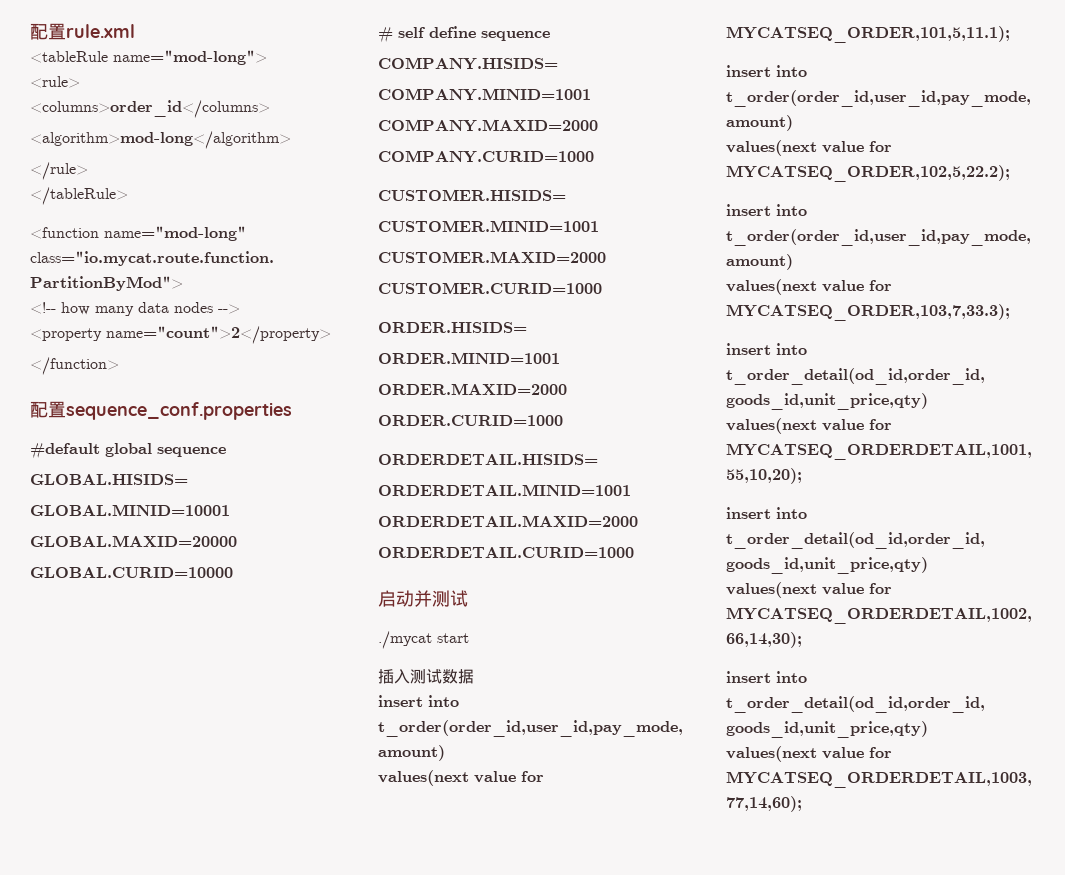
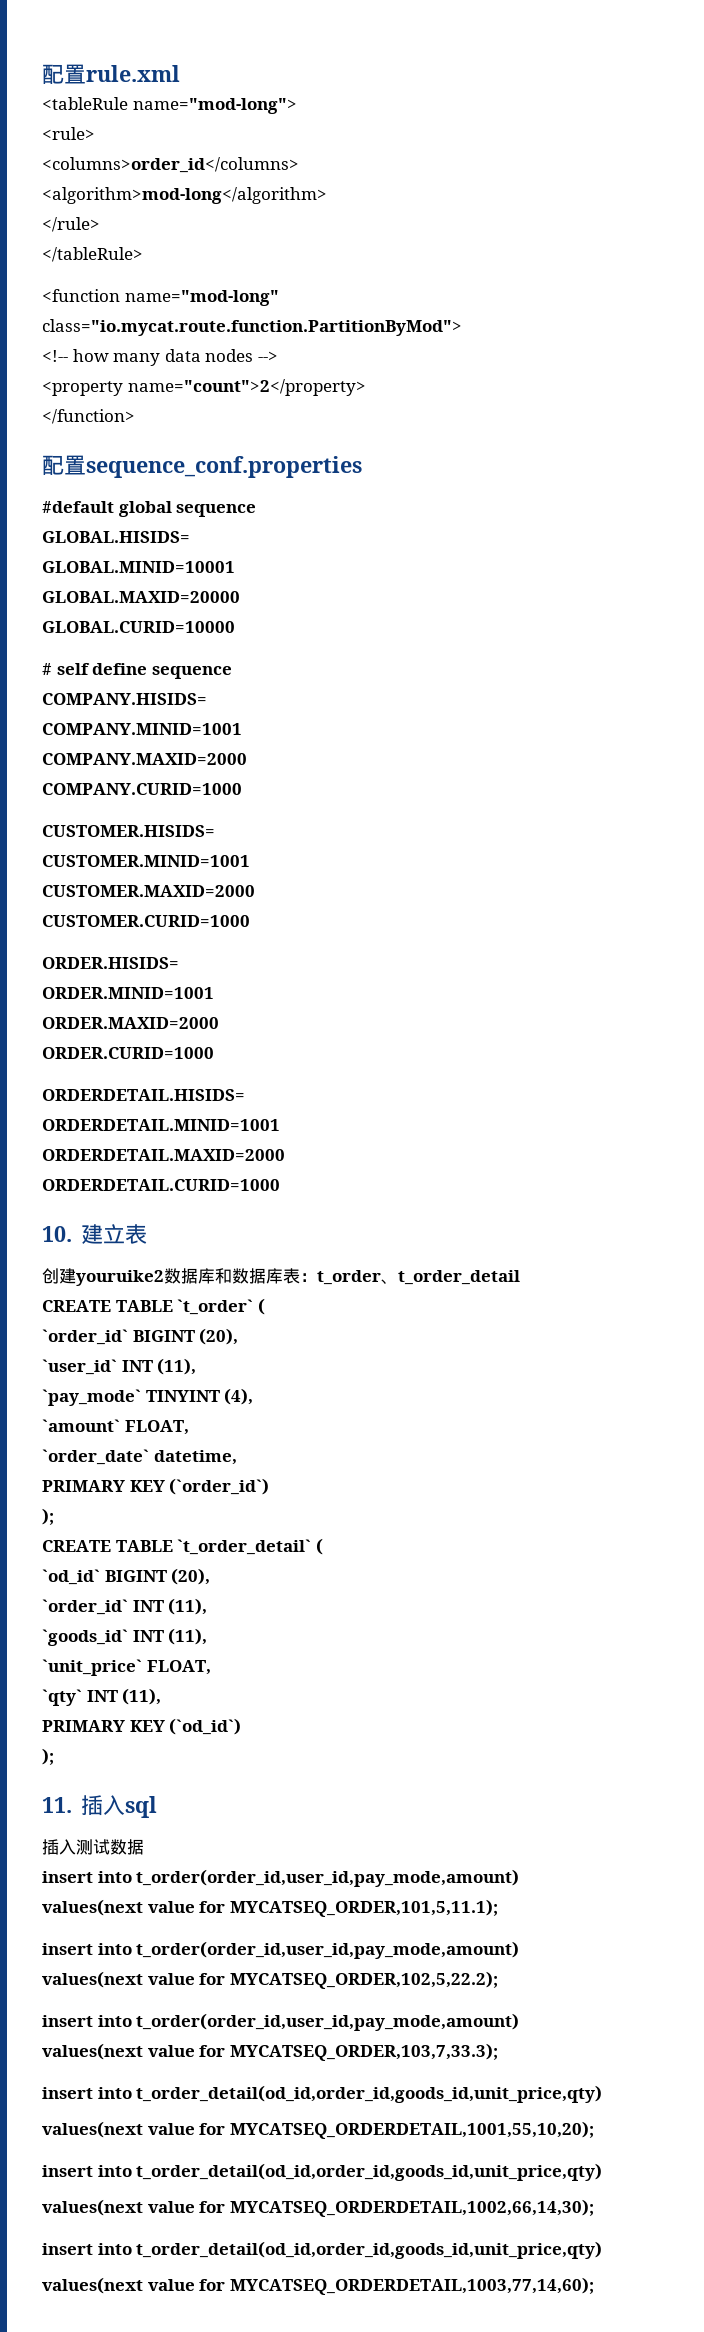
[378,590,468,607] [378,631,469,649] 启动并测试 // ./mycat start -> [42,1224,147,1244] [42,1268,520,1286] [42,1298,265,1315] [42,1328,239,1345] [42,1358,197,1375] [42,1388,254,1406] [42,1419,189,1435] [42,1449,237,1465] [42,1478,270,1495] [42,1508,54,1525] [42,1538,323,1555] [42,1568,211,1585] [42,1598,208,1615] [42,1628,208,1646] [42,1659,211,1676] [42,1688,162,1706] [42,1718,242,1735] [42,1748,54,1765] [42,1795,157,1818] 10.建立表 // 创建youruike2数据库和数据库表：t_order、t_order_detail // CREATE TABLE `t_order` ( // `order_id` BIGINT (20), // `user_id` INT (11), // `pay_mode` TINYINT (4), // `amount` FLOAT, // `order_date` datetime, // PRIMARY KEY (`order_id`) // ); // CREATE TABLE `t_order_detail` ( // `od_id` BIGINT (20), // `order_id` INT (11), // `goods_id` INT (11), // `unit_price` FLOAT, // `qty` INT (11), // PRIMARY KEY (`od_id`) // ); // 11.插入sql

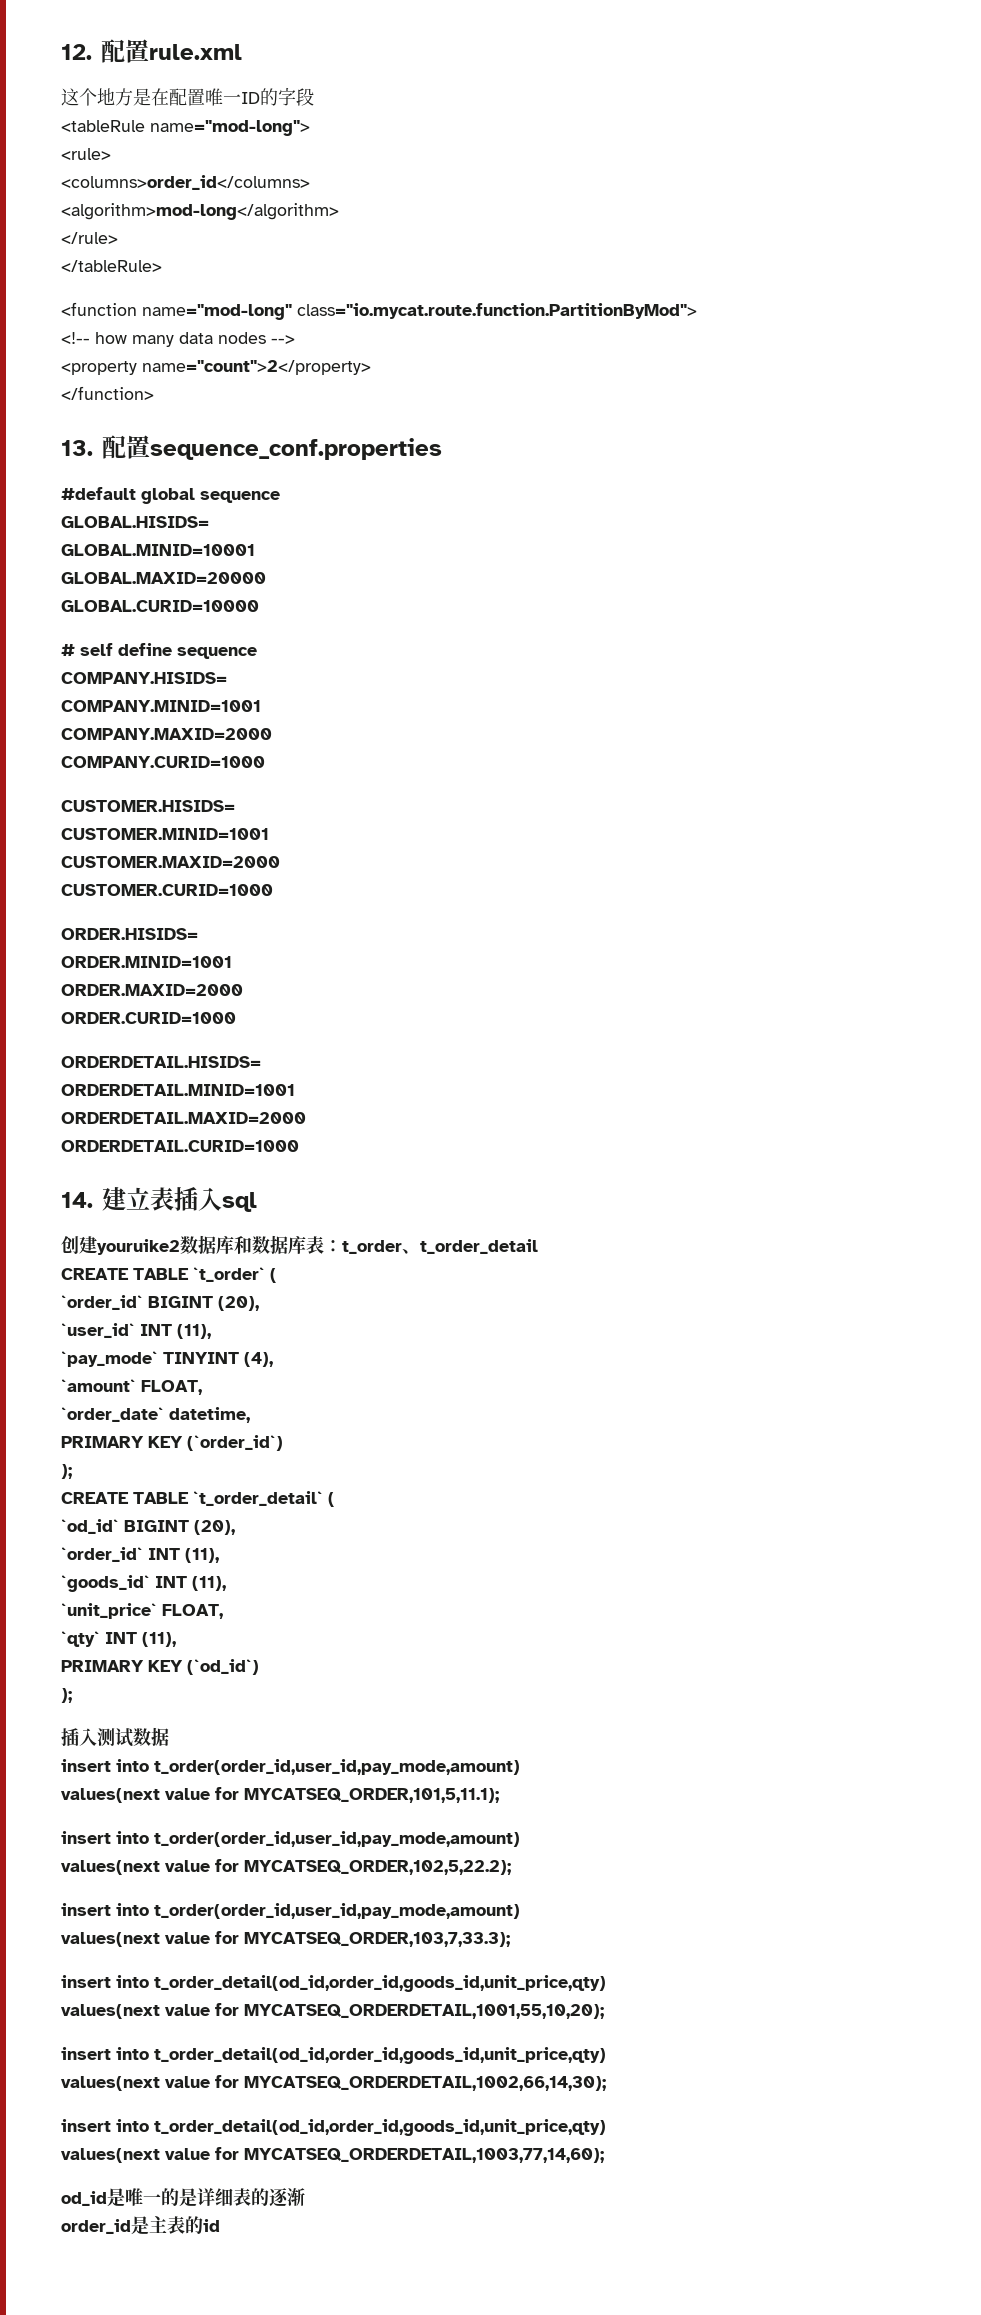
(42, 74) none -> [61,44,92,60] 12.
(180, 73) none -> [61,87,314,106] // 这个地方是在配置唯一ID的字段
(135, 416) none -> [61,440,93,456] 13.
[42,1226,72,1242] 10. -> [61,1192,93,1208] 14.
(147, 1234) none -> [174,1187,257,1212] 插入sql
[42,1795,157,1818] // 11.插入sql -> (72, 1695) none
(594, 2286) none -> [61,2188,305,2207] [61,2216,220,2235] // od_id是唯一的是详细表的逐渐 // order_id是主表的id

